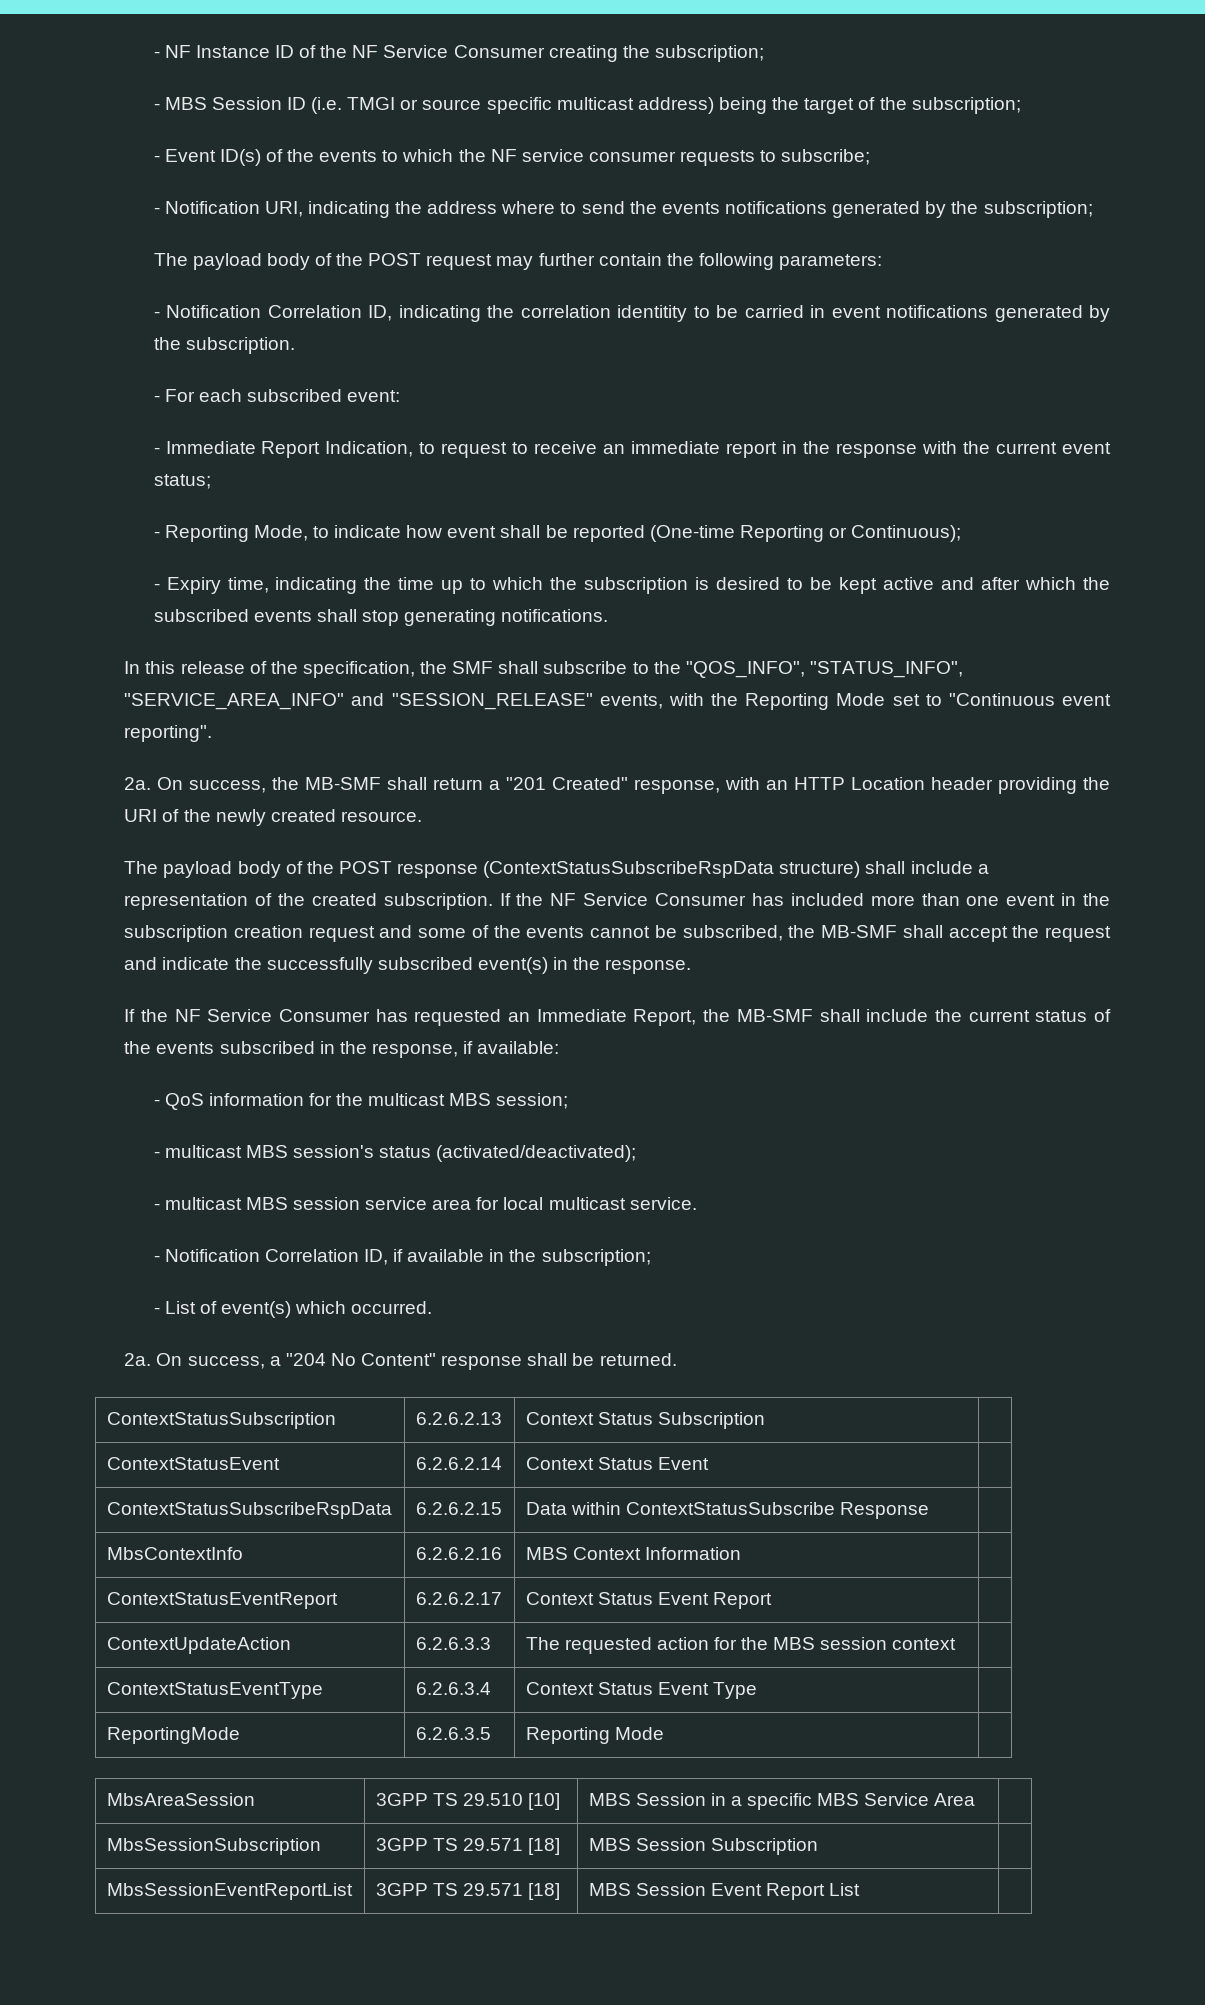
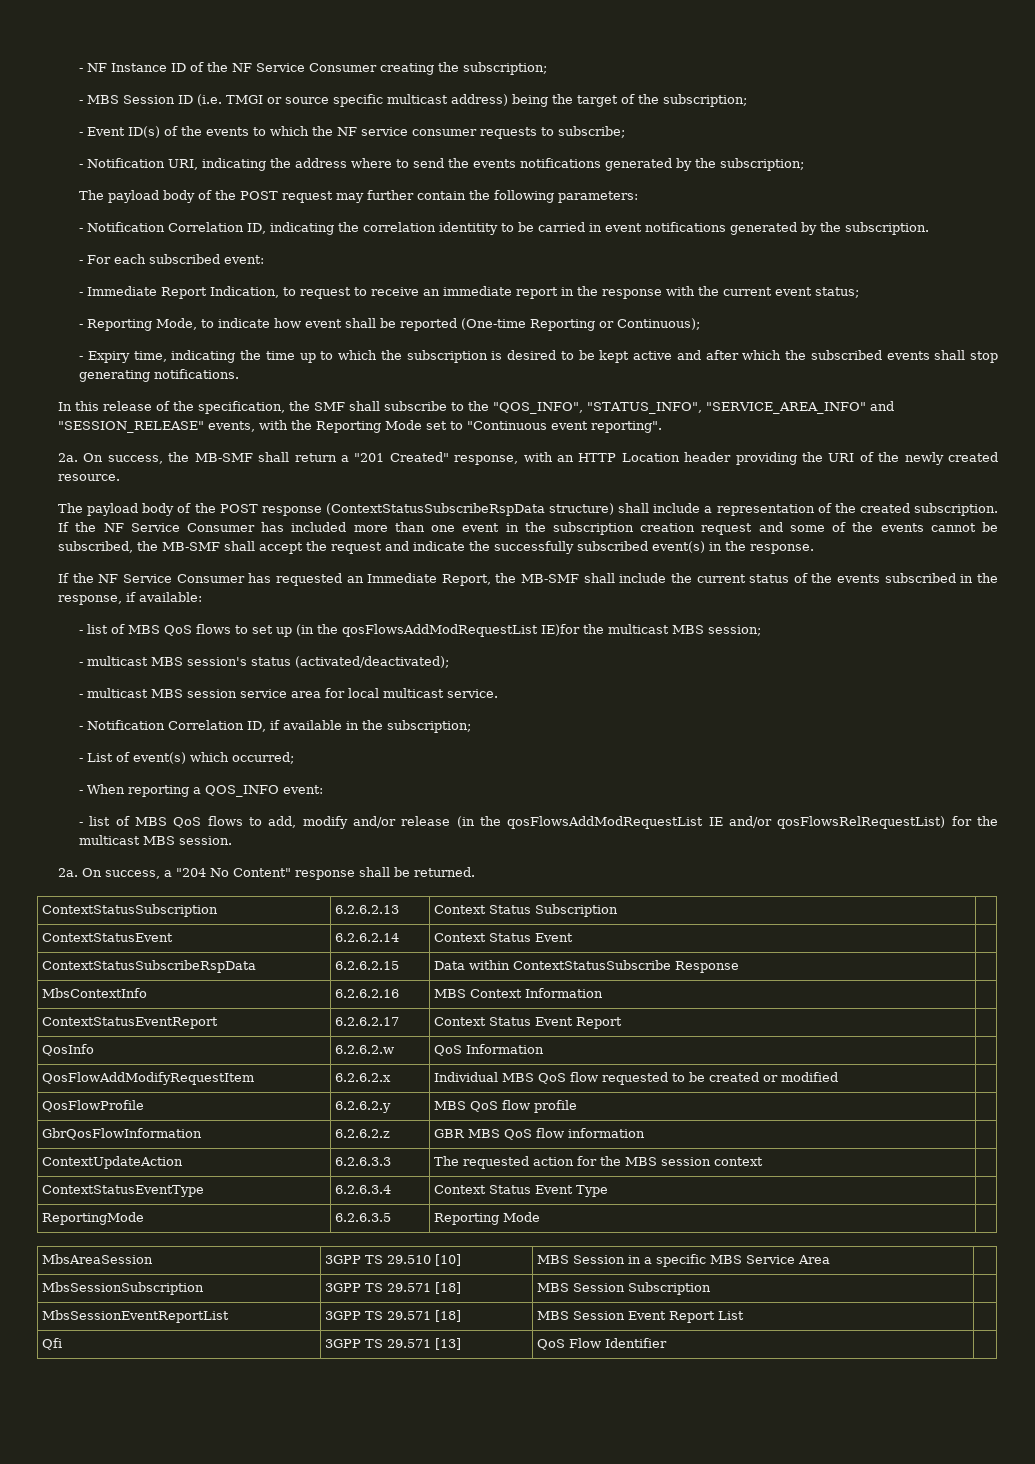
[164,1093,332,1110] QoS information for -> [87,624,581,637] list of MBS QoS flows to set up (in the qosFlowsAddModRequestList IE)for
[351,1301,433,1314] occurred. -> [232,752,295,764] [79,784,324,797] [79,816,999,829] [79,835,233,845] occurred; // - When reporting a QOS_INFO event: // - list of MBS QoS flows to add, modify and/or release (in the qosFlowsAddModRequestList IE and/or qosFlowsRelRequestList) for the multicast MBS session.
(772, 1600) none -> [42,1044,95,1056] [335,1045,395,1054] [434,1044,545,1056] [42,1072,255,1085] [335,1073,392,1082] [434,1072,839,1085] [42,1100,145,1112] [335,1101,392,1113] [434,1100,578,1113] [42,1128,203,1140] [335,1129,391,1138] [434,1128,646,1140] // QosInfo | 6.2.6.2.w | QoS Information | // QosFlowAddModifyRequestItem | 6.2.6.2.x | Individual MBS QoS flow requested to be created or modified | // QosFlowProfile | 6.2.6.2.y | MBS QoS flow profile | // GbrQosFlowInformation | 6.2.6.2.z | GBR MBS QoS flow information |
(861, 1889) none -> [42,1338,63,1350] [325,1338,462,1350] [537,1338,668,1350] // Qfi | 3GPP TS 29.571 [13] | QoS Flow Identifier |

